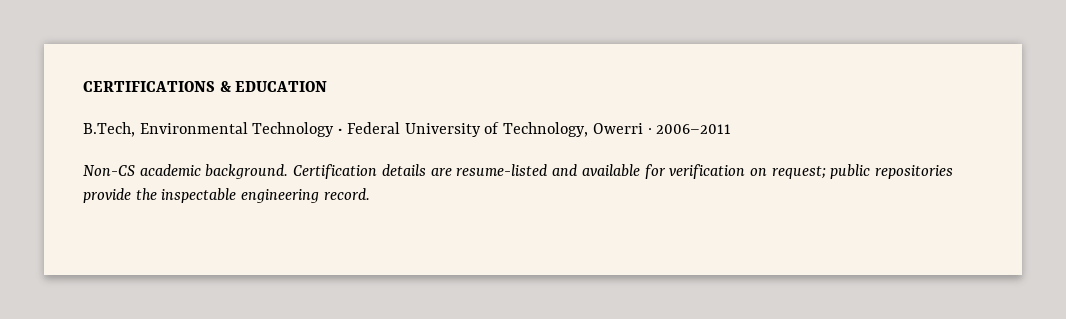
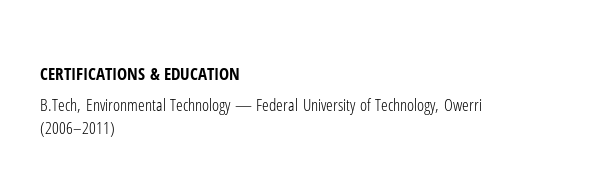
[338,128,343,134] · -> [234,106,252,111] —
[647,124,732,134] [83,164,954,179] [83,188,370,203] · 2006–2011 // Non-CS academic background. Certification details are resume-listed and available for verification on request; public repositories provide the inspectable engineering record. -> [40,122,115,137] (2006–2011)

